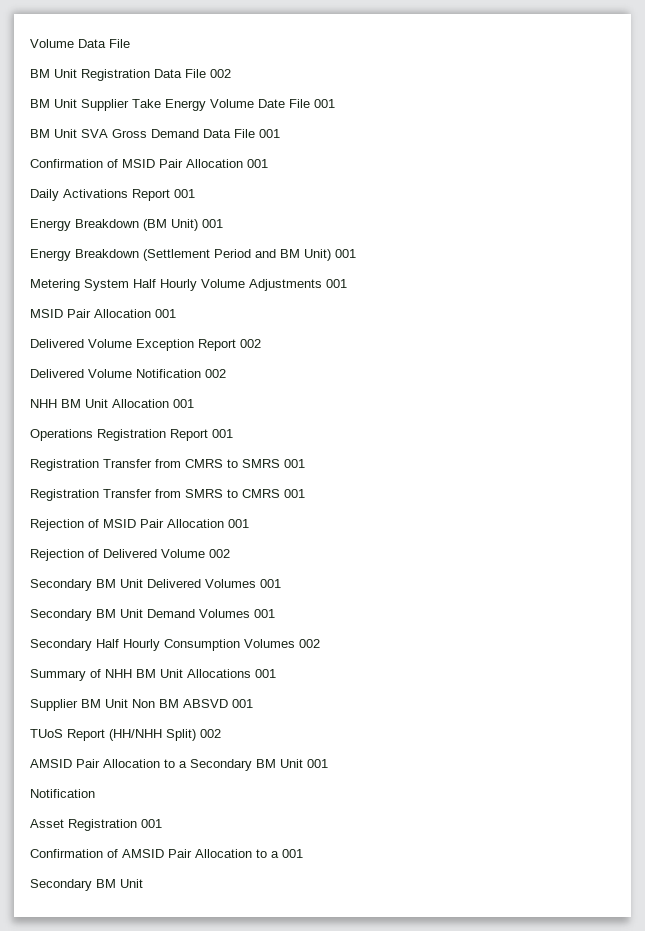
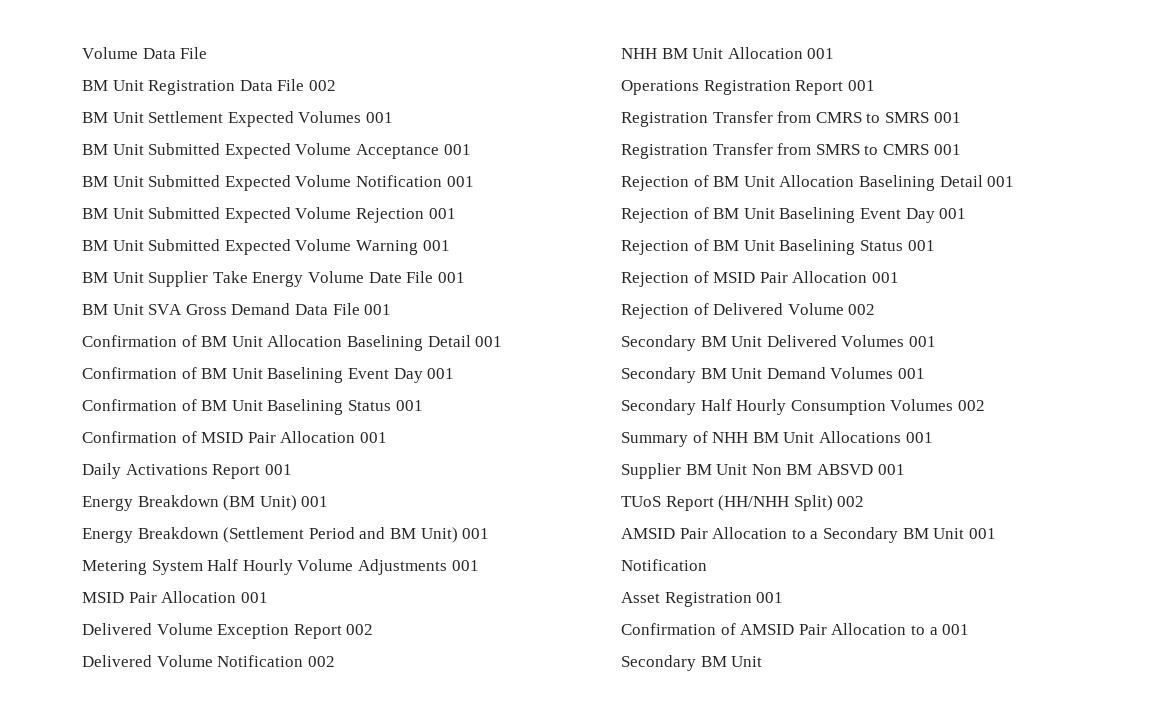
(231, 73) none -> [82,111,393,127] [82,143,471,159] [82,175,474,191] [82,207,456,223] [82,239,450,255] // BM Unit Settlement Expected Volumes 001 // BM Unit Submitted Expected Volume Acceptance 001 // BM Unit Submitted Expected Volume Notification 001 // BM Unit Submitted Expected Volume Rejection 001 // BM Unit Submitted Expected Volume Warning 001
(280, 133) none -> [82,335,503,351] [82,367,455,383] [82,399,423,415] // Confirmation of BM Unit Allocation Baselining Detail 001 // Confirmation of BM Unit Baselining Event Day 001 // Confirmation of BM Unit Baselining Status 001
(305, 493) none -> [621,175,1015,191] [621,207,967,223] [621,239,935,255] // Rejection of BM Unit Allocation Baselining Detail 001 // Rejection of BM Unit Baselining Event Day 001 // Rejection of BM Unit Baselining Status 001

